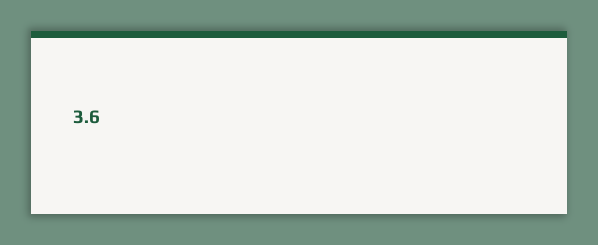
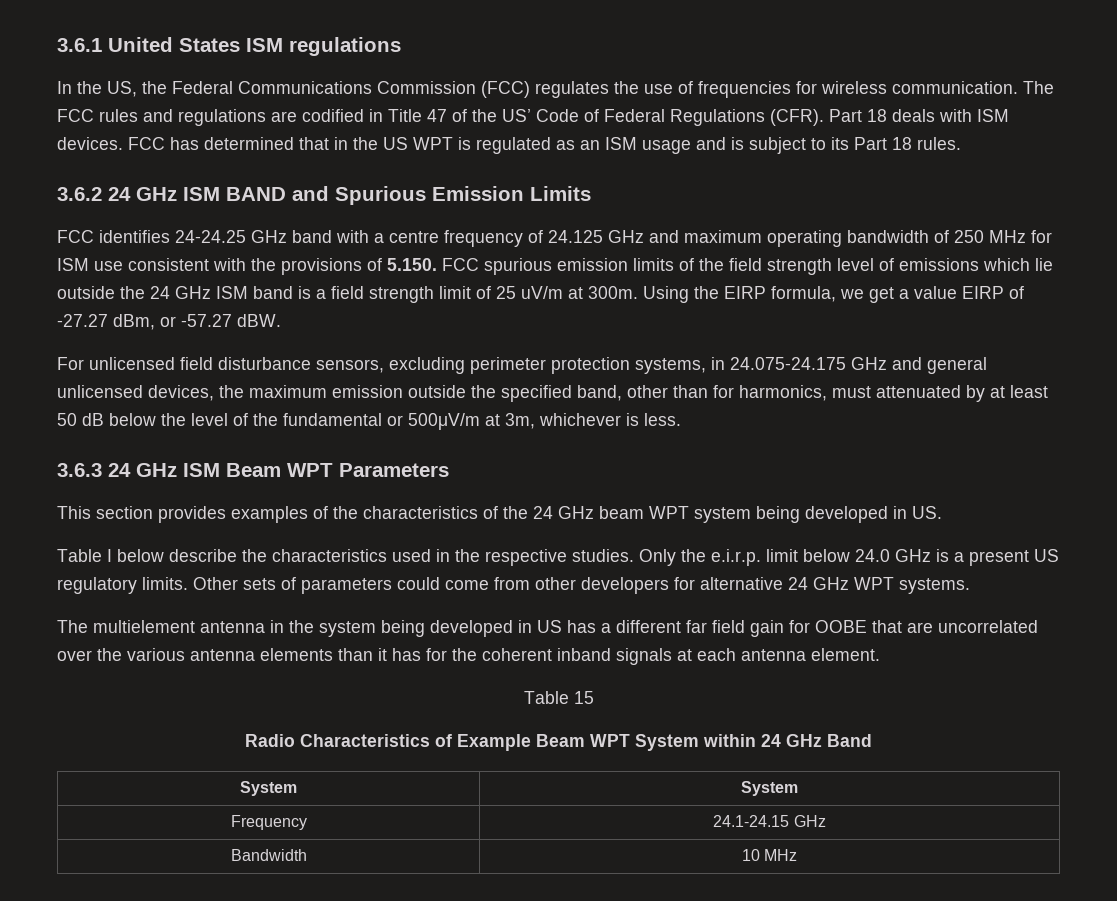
[73,110,100,124] 3.6 -> [57,37,401,56] [57,81,1054,98] [57,109,1009,126] [57,137,961,154] [57,186,591,205] [57,230,1052,247] [57,258,1053,275] [57,286,1024,303] [57,314,281,330] [57,357,987,374] [57,385,1048,402] [57,413,681,430] [57,463,449,477] [57,506,942,523] [57,549,1059,566] [57,577,970,594] [57,620,1038,637] [57,648,880,665] [523,691,594,704] [245,734,872,751] [240,781,297,796] [741,781,798,796] [230,815,307,830] [713,815,826,827] [230,849,307,861] [741,849,798,861] 3.6.1 United States ISM regulations // In the US, the Federal Communications Commission (FCC) regulates the use of frequencies for wireless communication. The FCC rules and regulations are codified in Title 47 of the US’ Code of Federal Regulations (CFR). Part 18 deals with ISM devices. FCC has determined that in the US WPT is regulated as an ISM usage and is subject to its Part 18 rules. // 3.6.2 24 GHz ISM BAND and Spurious Emission Limits // FCC identifies 24-24.25 GHz band with a centre frequency of 24.125 GHz and maximum operating bandwidth of 250 MHz for ISM use consistent with the provisions of 5.150. FCC spurious emission limits of the field strength level of emissions which lie outside the 24 GHz ISM band is a field strength limit of 25 uV/m at 300m. Using the EIRP formula, we get a value EIRP of -27.27 dBm, or -57.27 dBW. // For unlicensed field disturbance sensors, excluding perimeter protection systems, in 24.075-24.175 GHz and general unlicensed devices, the maximum emission outside the specified band, other than for harmonics, must attenuated by at least 50 dB below the level of the fundamental or 500μV/m at 3m, whichever is less. // 3.6.3 24 GHz ISM Beam WPT Parameters // This section provides examples of the characteristics of the 24 GHz beam WPT system being developed in US. // Table I below describe the characteristics used in the respective studies. Only the e.i.r.p. limit below 24.0 GHz is a present US regulatory limits. Other sets of parameters could come from other developers for alternative 24 GHz WPT systems. // The multielement antenna in the system being developed in US has a different far field gain for OOBE that are uncorrelated over the various antenna elements than it has for the coherent inband signals at each antenna element. // Table 15 // Radio Characteristics of Example Beam WPT System within 24 GHz Band // System | System // Frequency | 24.1-24.15 GHz // Bandwidth | 10 MHz

